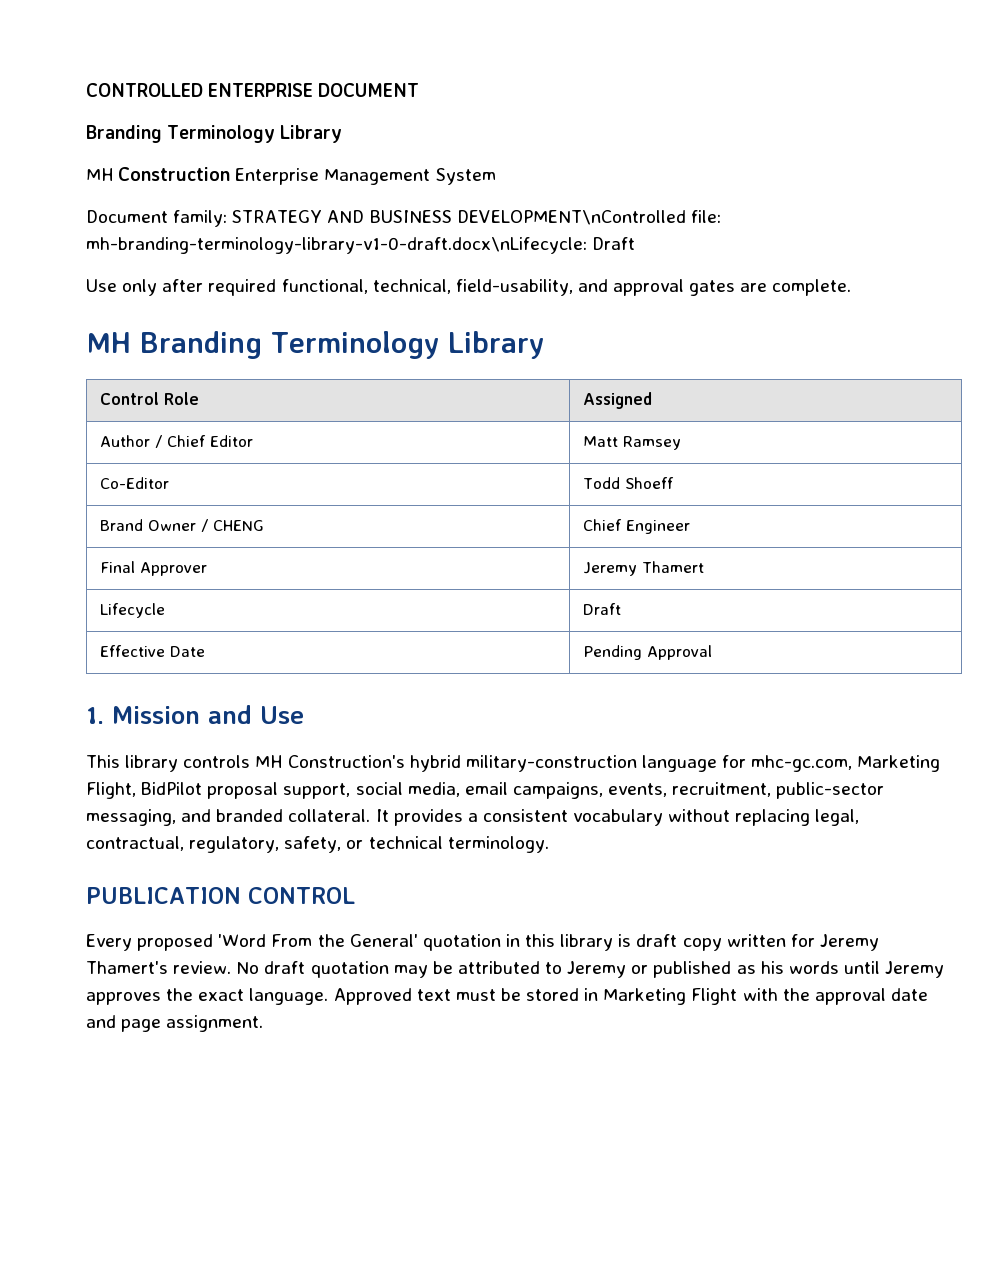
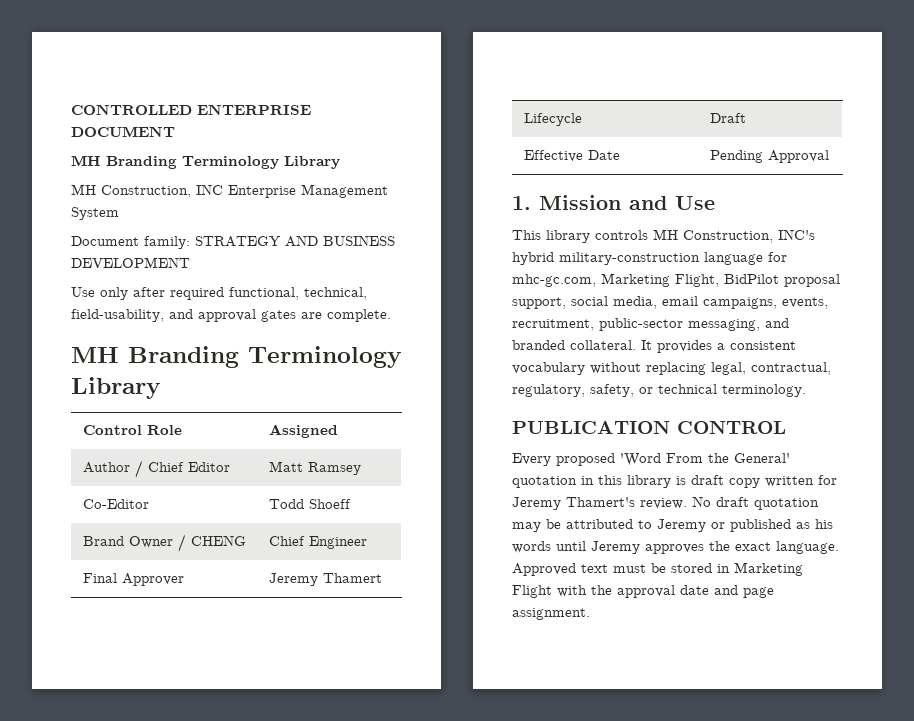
(420, 90) none -> [71,155,101,166] MH
[118,167,231,181] Construction -> [101,184,223,198] Construction, INC
[456,210,721,225] [86,237,636,254] DEVELOPMENT\nControlled file: mh-branding-terminology-library-v1-0-draft.docx\nLifecycle: Draft -> [71,257,190,268] DEVELOPMENT
[287,755,405,768] Construction's -> [683,229,815,243] Construction, INC's

